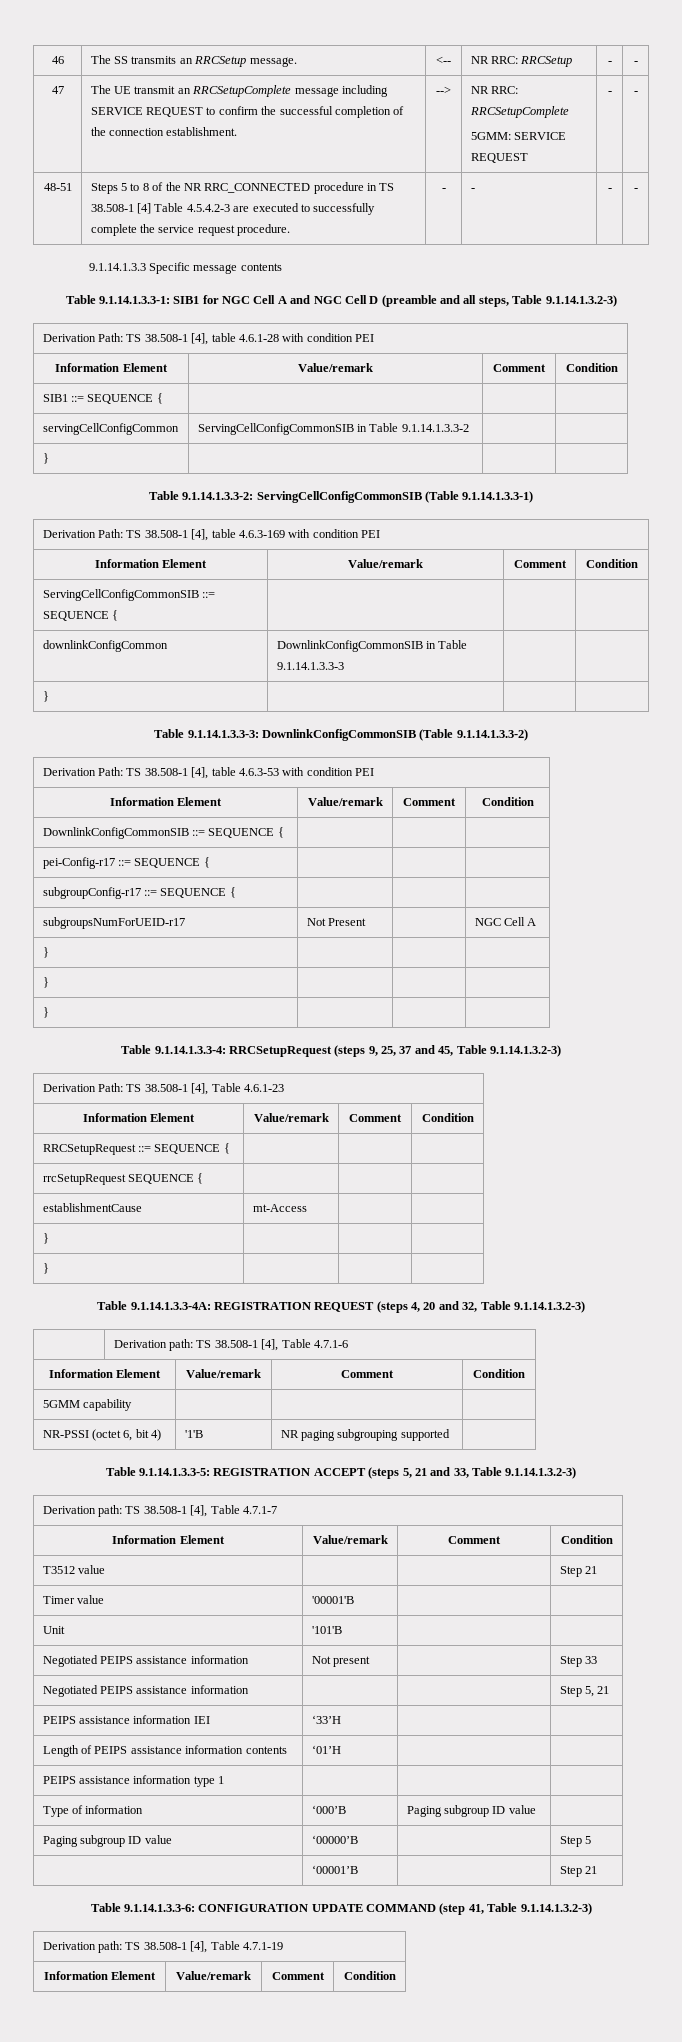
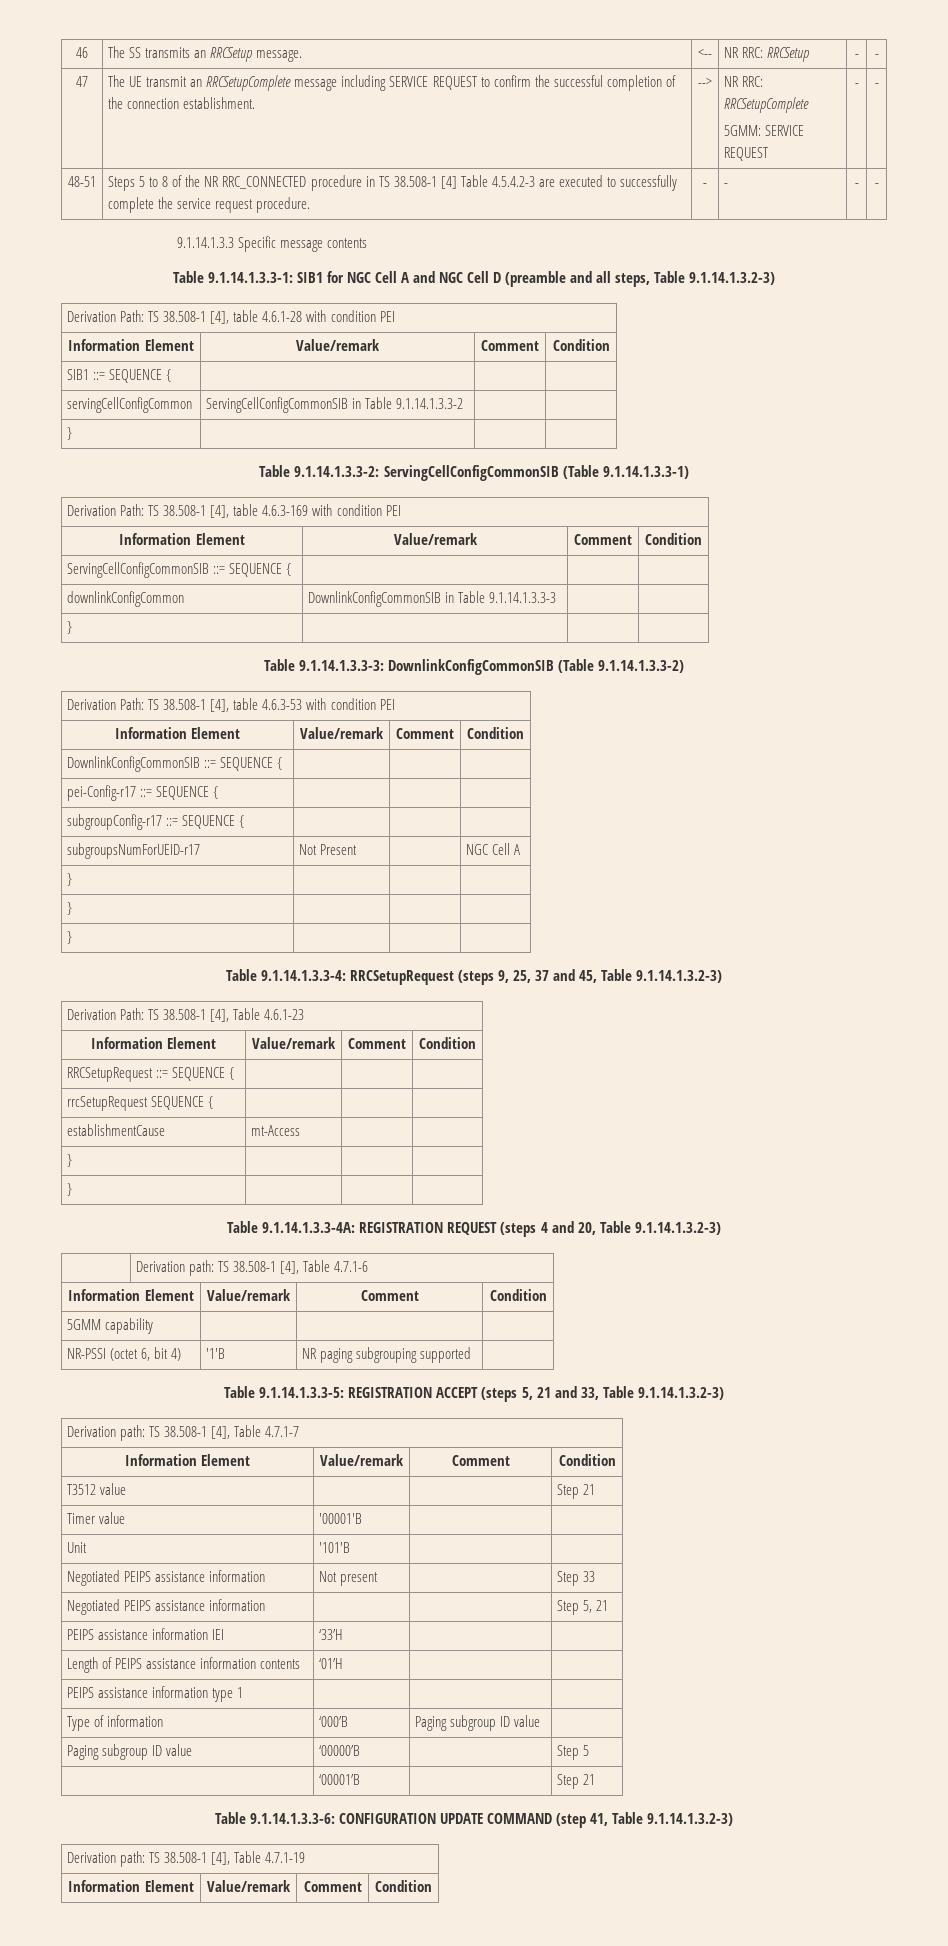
[411,1301,478,1312] 4, 20 and 32, -> [540,1221,596,1235] 4 and 20,

